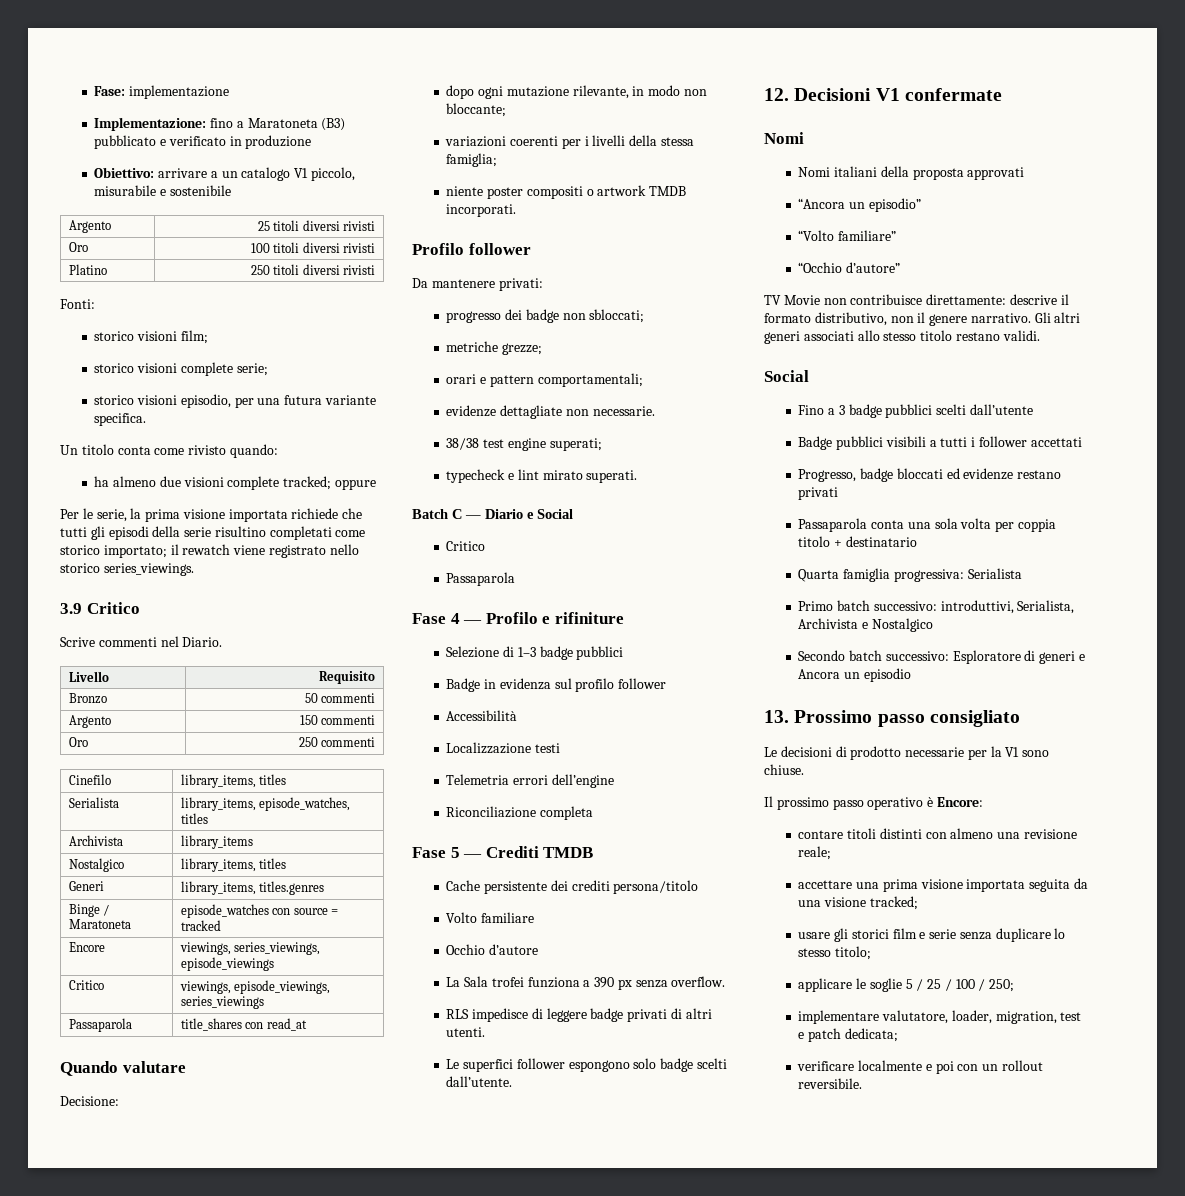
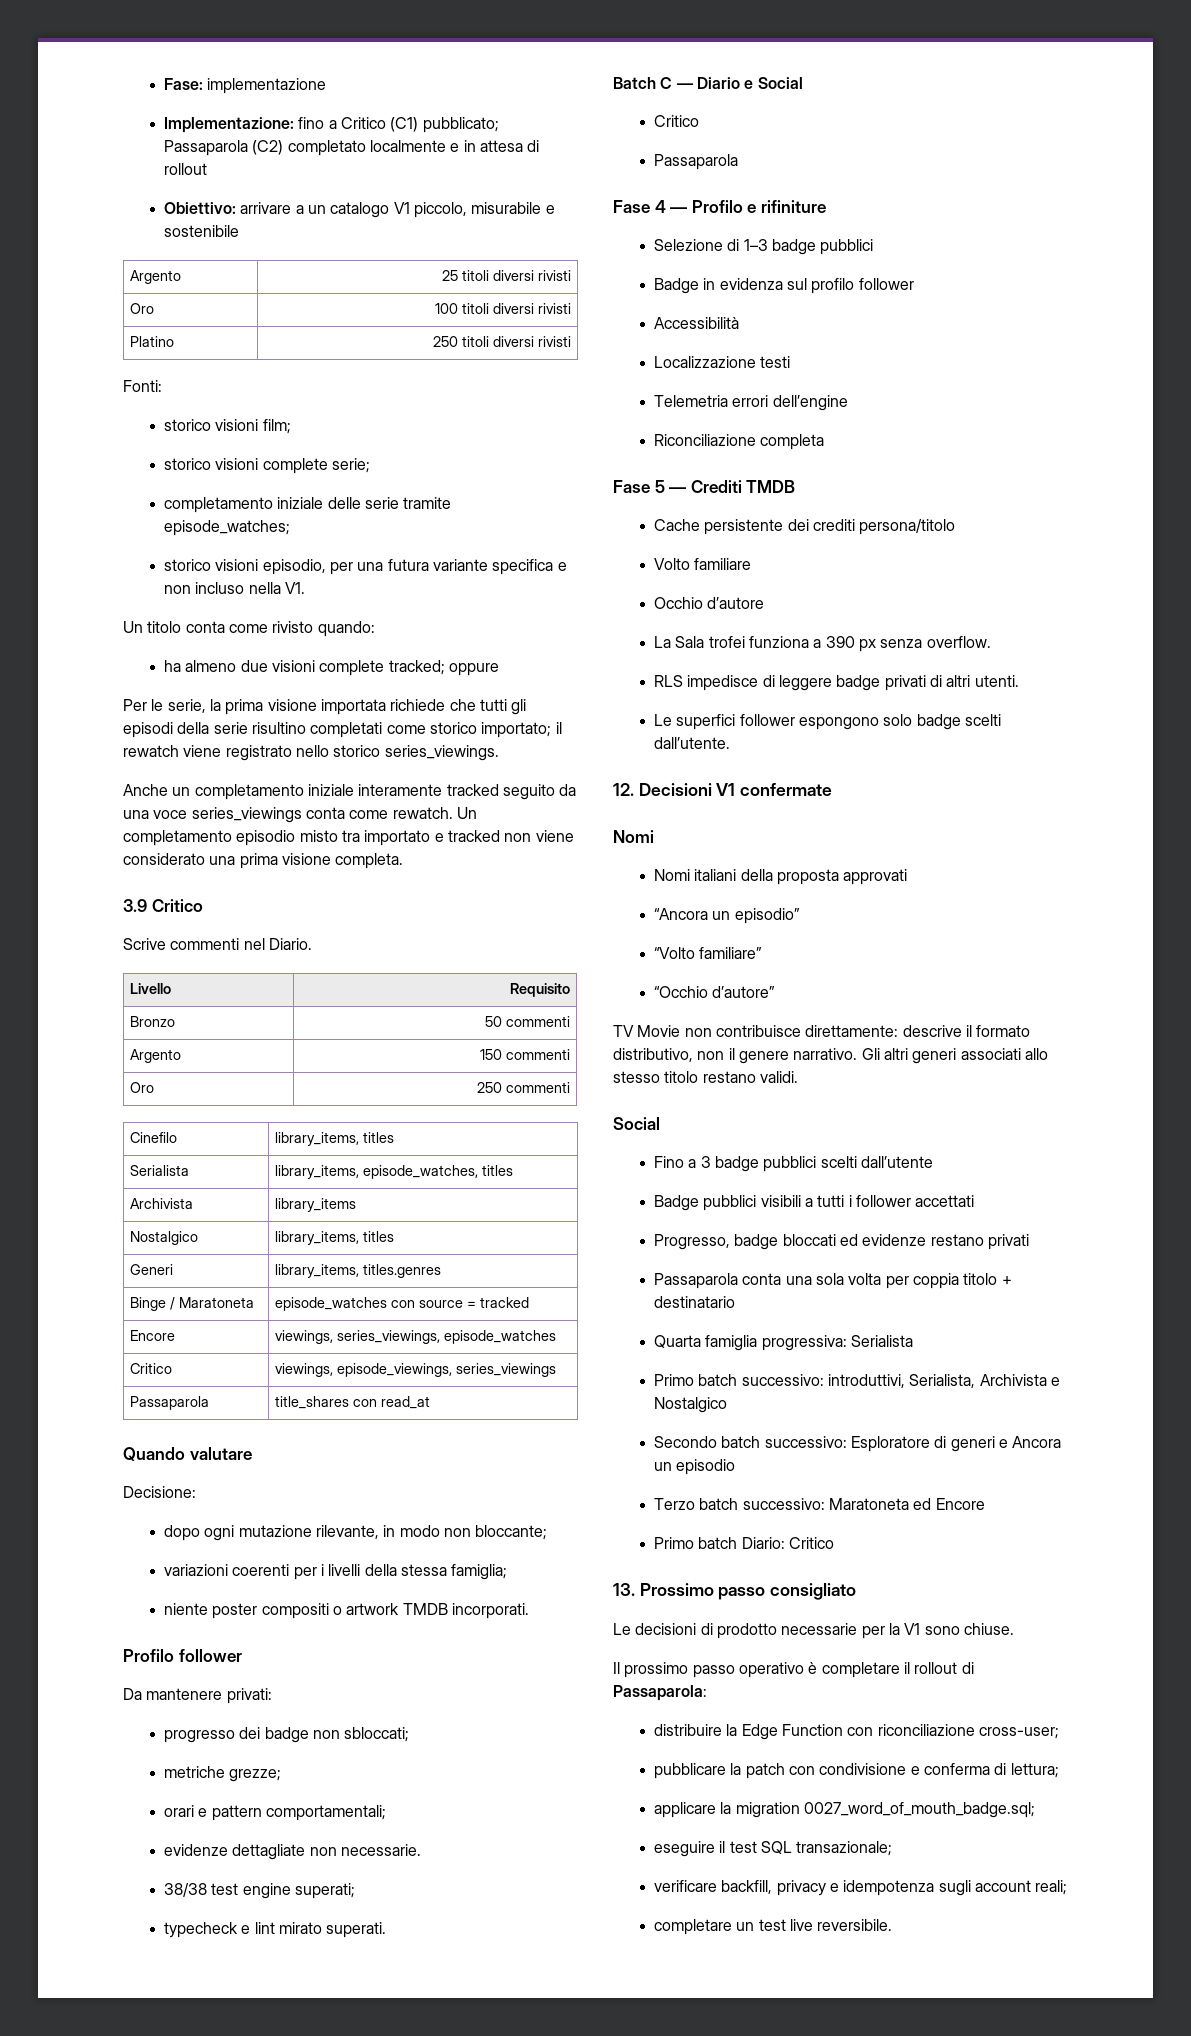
[247,118,346,131] [94,135,312,149] Maratoneta (B3) pubblicato e verificato in produzione -> [341,117,499,133] [164,140,540,156] [164,163,208,175] Critico (C1) pubblicato; Passaparola (C2) completato localmente e in attesa di rollout
(268, 369) none -> [164,497,452,513] [164,520,291,536] // completamento iniziale delle serie tramite episode_watches;
[94,413,147,426] specifica. -> [492,559,567,575] [164,582,306,594] specifica e non incluso nella V1.
(194, 569) none -> [123,784,577,800] [123,807,477,823] [123,830,574,846] [123,853,404,869] // Anche un completamento iniziale interamente tracked seguito da una voce series_viewings conta come rewatch. Un completamento episodio misto tra importato e tracked non viene considerato una prima visione completa.
[180,957,274,971] episode_viewings -> [443,1330,556,1344] episode_watches
(911, 675) none -> [654,1498,985,1510] [654,1537,835,1549] // Terzo batch successivo: Maratoneta ed Encore // Primo batch Diario: Critico
[936,797,983,807] [798,828,1077,839] [798,846,832,860] [798,878,1088,892] [798,896,918,910] [798,928,1066,942] [798,946,871,960] [798,978,1015,992] [798,1010,1082,1024] [798,1028,898,1042] [797,1060,1043,1074] Encore: // contare titoli distinti con almeno una revisione reale; // accettare una prima visione importata seguita da una visione tracked; // usare gli storici film e serie senza duplicare lo stesso titolo; // applicare le soglie 5 / 25 / 100 / 250; // implementare valutatore, loader, migration, test e patch dedicata; // verificare localmente e poi con un rollout -> [821,1662,974,1678] [613,1685,707,1701] [654,1724,1060,1740] [654,1763,1059,1779] [654,1802,1036,1818] [654,1841,893,1857] [654,1880,1068,1896] [654,1919,814,1935] completare il rollout di Passaparola: // distribuire la Edge Function con riconciliazione cross-user; // pubblicare la patch con condivisione e conferma di lettura; // applicare la migration 0027_word_of_mouth_badge.sql; // eseguire il test SQL transazionale; // verificare backfill, privacy e idempotenza sugli account reali; // completare un test live

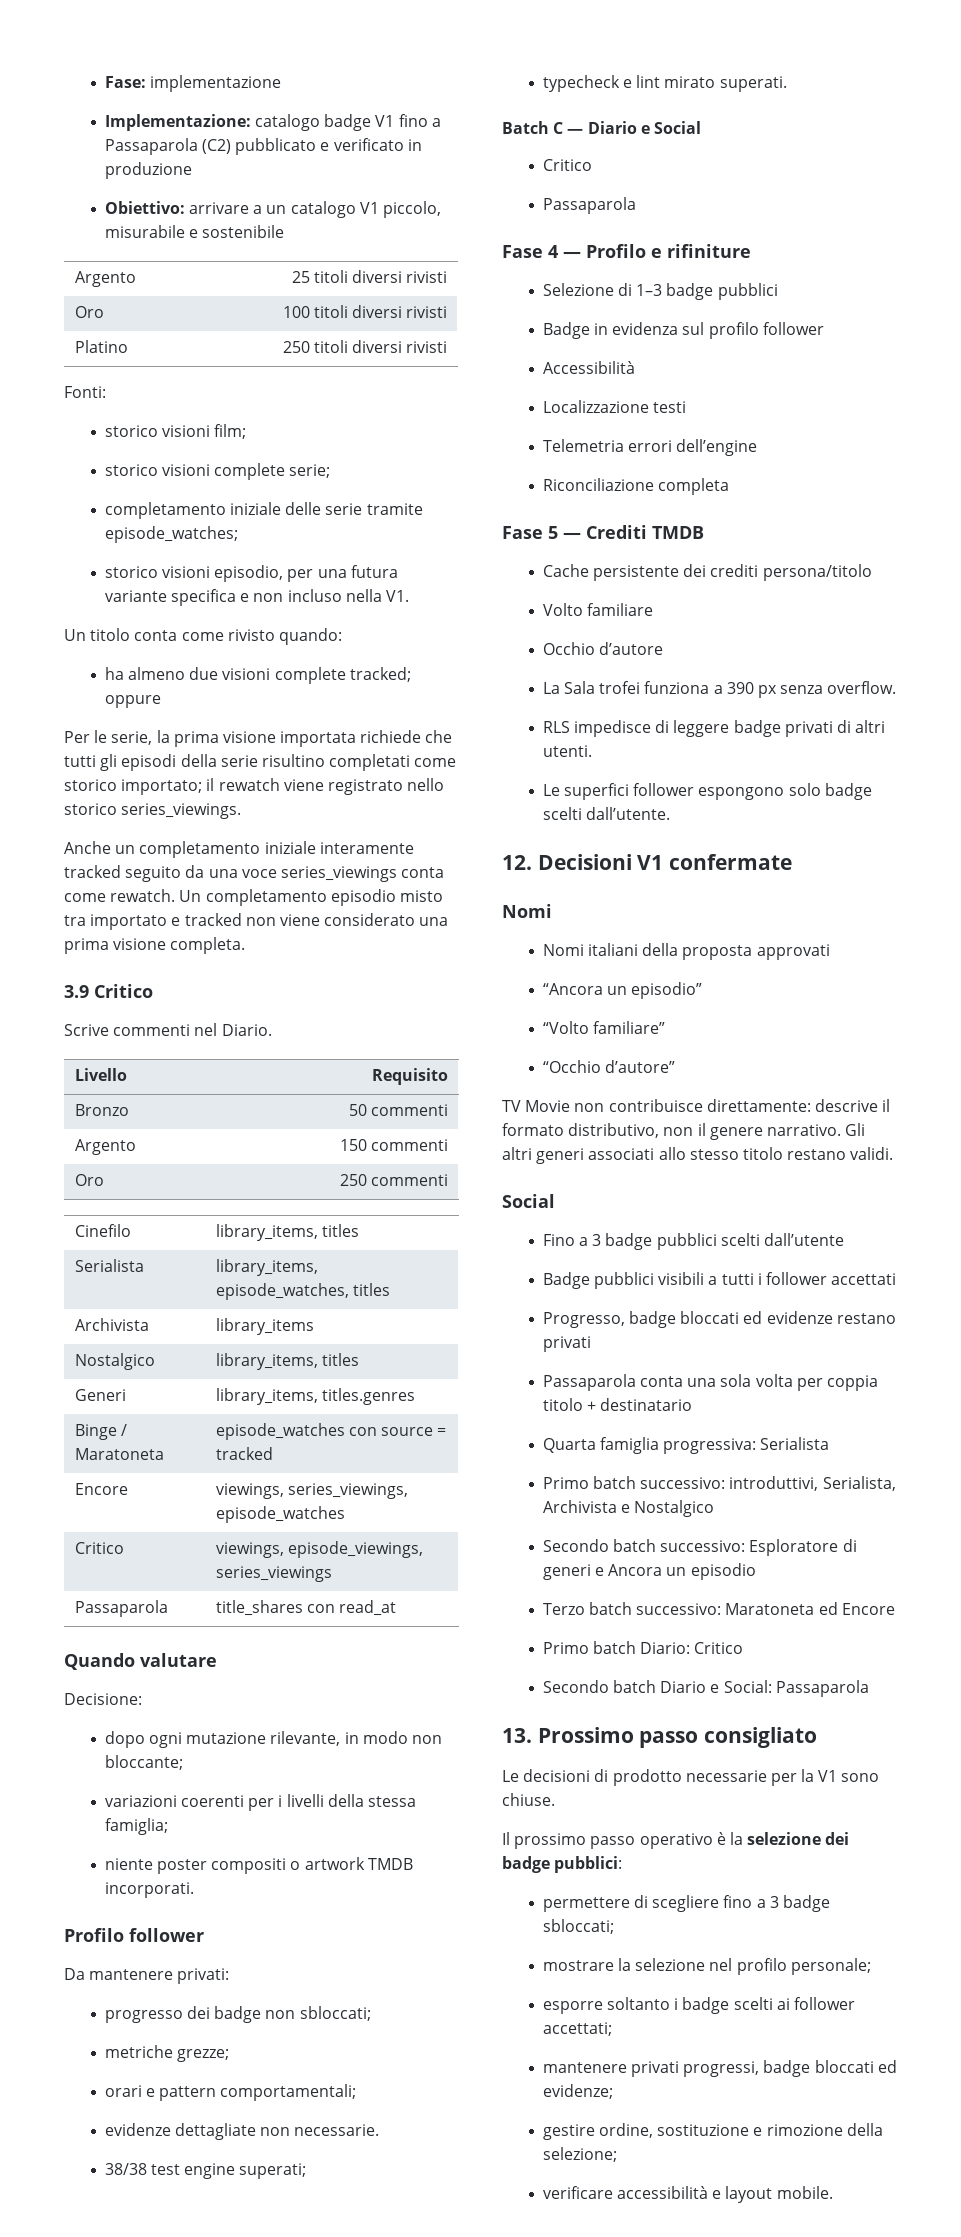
[298,117,499,133] [164,140,540,156] [164,163,208,175] fino a Critico (C1) pubblicato; Passaparola (C2) completato localmente e in attesa di rollout -> [255,114,441,131] [104,138,422,155] [104,162,192,179] catalogo badge V1 fino a Passaparola (C2) pubblicato e verificato in produzione
(835, 1543) none -> [542,1680,869,1697] // Secondo batch Diario e Social: Passaparola
[821,1662,974,1678] [613,1685,707,1701] [654,1724,1060,1740] [654,1763,1059,1779] [654,1802,1036,1818] [654,1841,893,1857] [654,1880,1068,1896] [654,1919,893,1935] completare il rollout di Passaparola: // distribuire la Edge Function con riconciliazione cross-user; // pubblicare la patch con condivisione e conferma di lettura; // applicare la migration 0027_word_of_mouth_badge.sql; // eseguire il test SQL transazionale; // verificare backfill, privacy e idempotenza sugli account reali; // completare un test live reversibile. -> [729,1832,850,1845] [502,1856,623,1873] [542,1895,831,1912] [542,1919,614,1934] [542,1958,871,1975] [542,1997,856,2014] [542,2022,612,2036] [542,2060,897,2077] [542,2084,613,2099] [542,2123,883,2140] [542,2147,617,2162] [542,2186,833,2203] la selezione dei badge pubblici: // permettere di scegliere fino a 3 badge sbloccati; // mostrare la selezione nel profilo personale; // esporre soltanto i badge scelti ai follower accettati; // mantenere privati progressi, badge bloccati ed evidenze; // gestire ordine, sostituzione e rimozione della selezione; // verificare accessibilità e layout mobile.

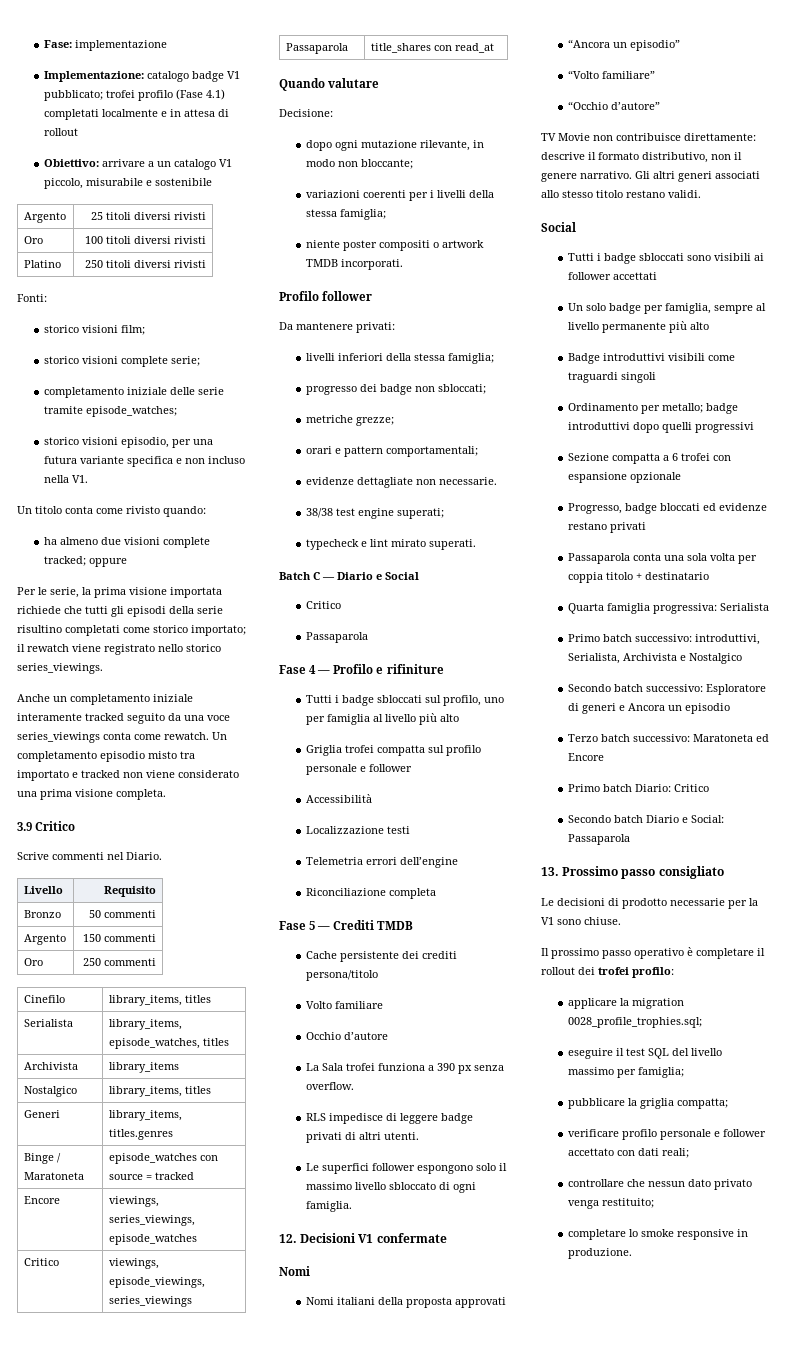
[398,114,441,127] [104,138,422,155] [104,162,192,179] fino a Passaparola (C2) pubblicato e verificato in produzione -> [44,89,226,101] [44,109,230,120] [44,128,79,136] pubblicato; trofei profilo (Fase 4.1) completati localmente e in attesa di rollout
(230, 1976) none -> [306,353,495,364] // livelli inferiori della stessa famiglia;
[542,283,778,300] [542,322,759,339] Selezione di 1–3 badge pubblici // Badge in evidenza sul profilo -> [306,695,505,706] [306,713,460,725] [306,745,482,756] [306,764,367,775] Tutti i badge sbloccati sul profilo, uno per famiglia al livello più alto // Griglia trofei compatta sul profilo personale e
[824,783,872,800] [542,807,671,820] badge scelti dall’utente. -> [499,1163,508,1171] [306,1182,477,1193] [306,1201,353,1212] il massimo livello sbloccato di ogni famiglia.
[542,1233,845,1250] [542,1272,897,1289] Fino a 3 badge pubblici scelti dall’utente // Badge pubblici visibili a tutti i follower accettati -> [568,253,765,264] [568,272,658,280] [568,303,767,314] [568,321,710,333] [568,353,736,364] [568,372,657,383] [568,403,739,414] [568,422,755,433] [568,453,732,464] [568,472,682,483] Tutti i badge sbloccati sono visibili ai follower accettati // Un solo badge per famiglia, sempre al livello permanente più alto // Badge introduttivi visibili come traguardi singoli // Ordinamento per metallo; badge introduttivi dopo quelli progressivi // Sezione compatta a 6 trofei con espansione opzionale
[729,1832,850,1845] [502,1856,623,1873] [542,1895,831,1912] [542,1919,614,1934] [542,1958,871,1975] [542,1997,856,2014] [542,2022,612,2036] [542,2060,897,2077] [542,2084,613,2099] [542,2123,883,2140] [542,2147,617,2162] [542,2186,833,2203] la selezione dei badge pubblici: // permettere di scegliere fino a 3 badge sbloccati; // mostrare la selezione nel profilo personale; // esporre soltanto i badge scelti ai follower accettati; // mantenere privati progressi, badge bloccati ed evidenze; // gestire ordine, sostituzione e rimozione della selezione; // verificare accessibilità e layout mobile. -> [696,948,765,959] [541,967,674,978] [568,998,685,1009] [568,1017,703,1028] [568,1048,723,1059] [568,1067,685,1078] [568,1098,729,1109] [568,1129,767,1140] [568,1148,690,1158] [568,1179,753,1190] [568,1198,655,1209] [568,1229,749,1240] [568,1248,633,1259] completare il rollout dei trofei profilo: // applicare la migration 0028_profile_trophies.sql; // eseguire il test SQL del livello massimo per famiglia; // pubblicare la griglia compatta; // verificare profilo personale e follower accettato con dati reali; // controllare che nessun dato privato venga restituito; // completare lo smoke responsive in produzione.

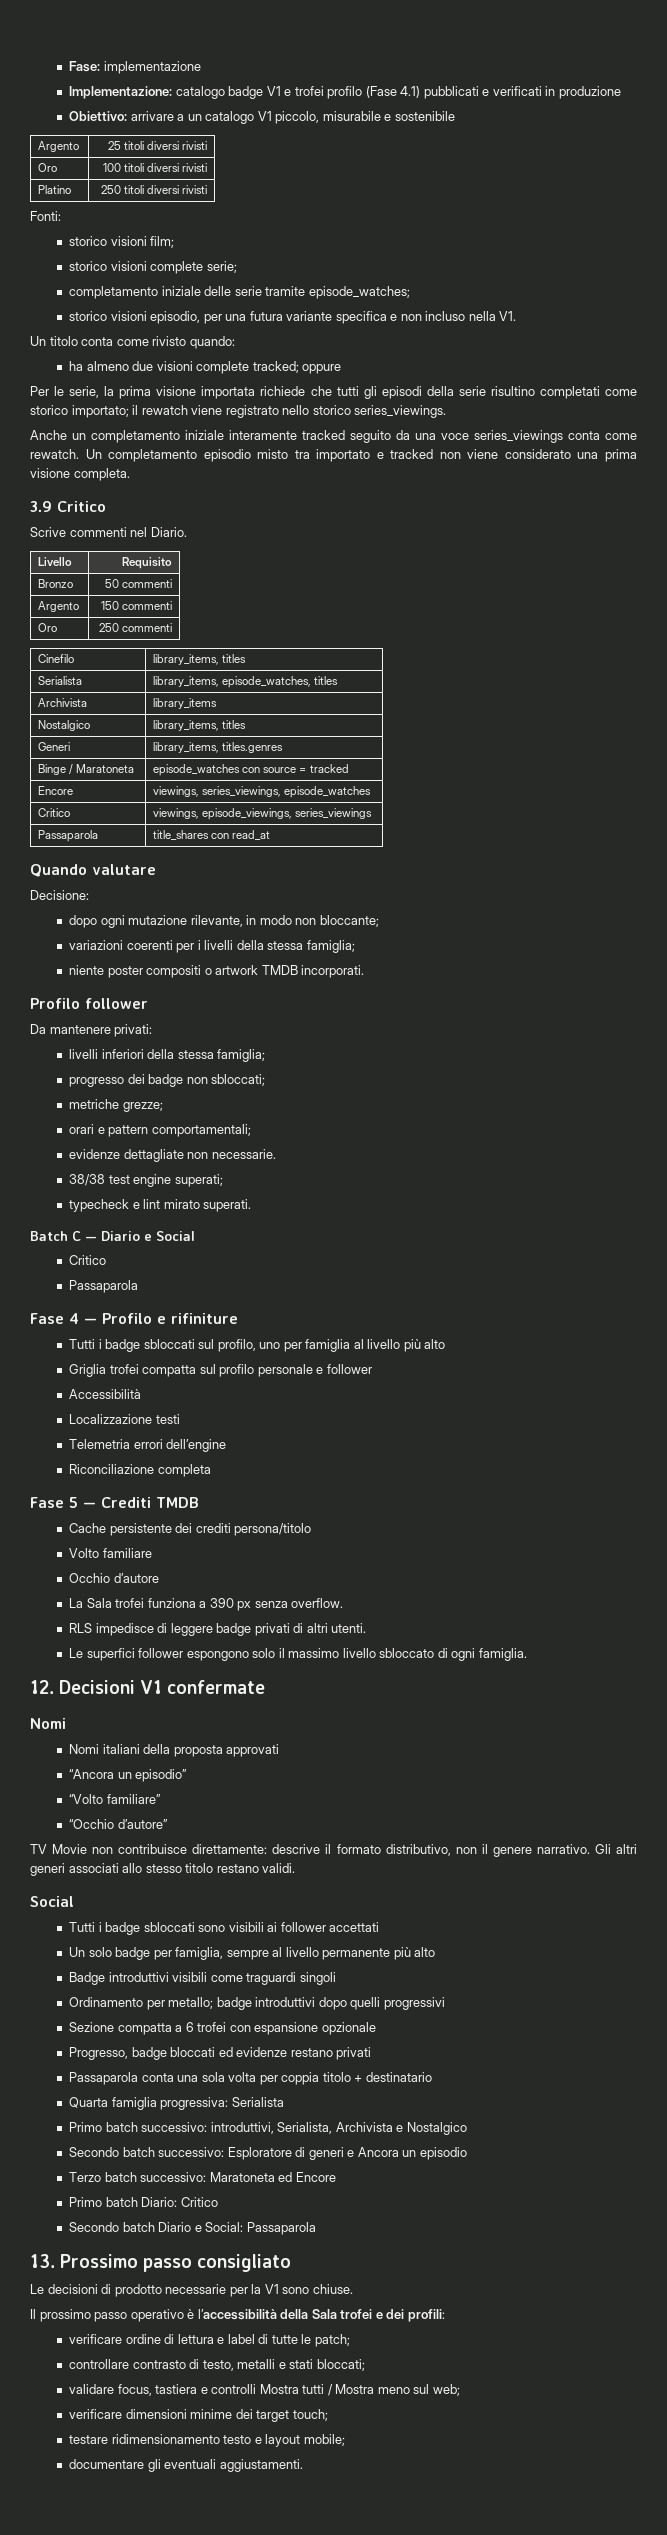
[44,90,104,101] pubblicato; -> [284,89,292,96] e
[44,109,230,120] [44,128,79,136] completati localmente e in attesa di rollout -> [423,86,621,99] pubblicati e verificati in produzione
[696,948,765,959] [541,967,674,978] [568,998,685,1009] [568,1017,703,1028] [568,1048,723,1059] [568,1067,685,1078] [568,1098,729,1109] [568,1129,767,1140] [568,1148,690,1158] [568,1179,753,1190] [568,1198,655,1209] [568,1229,749,1240] [568,1248,633,1259] completare il rollout dei trofei profilo: // applicare la migration 0028_profile_trophies.sql; // eseguire il test SQL del livello massimo per famiglia; // pubblicare la griglia compatta; // verificare profilo personale e follower accettato con dati reali; // controllare che nessun dato privato venga restituito; // completare lo smoke responsive in produzione. -> [197,2309,445,2322] [69,2334,350,2347] [69,2359,365,2371] [69,2384,460,2396] [69,2409,328,2422] [69,2434,345,2447] [69,2459,303,2472] l’accessibilità della Sala trofei e dei profili: // verificare ordine di lettura e label di tutte le patch; // controllare contrasto di testo, metalli e stati bloccati; // validare focus, tastiera e controlli Mostra tutti / Mostra meno sul web; // verificare dimensioni minime dei target touch; // testare ridimensionamento testo e layout mobile; // documentare gli eventuali aggiustamenti.

